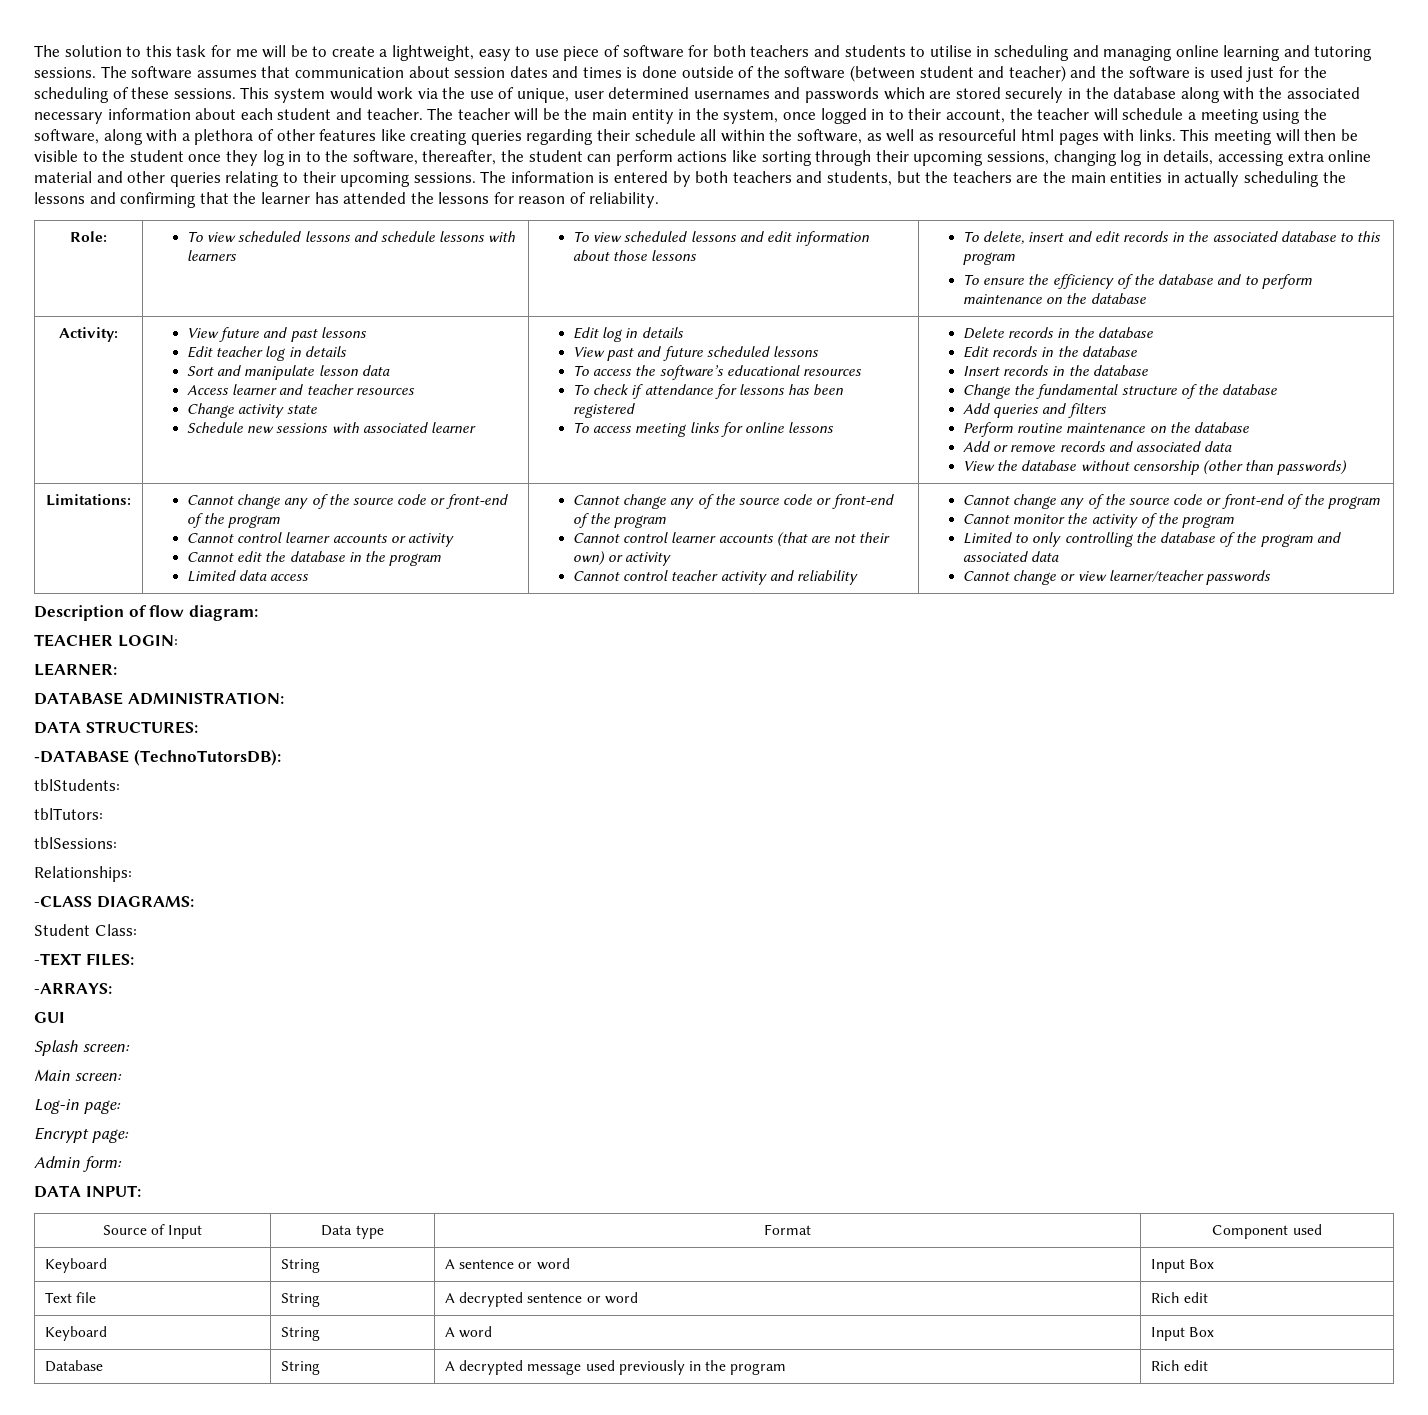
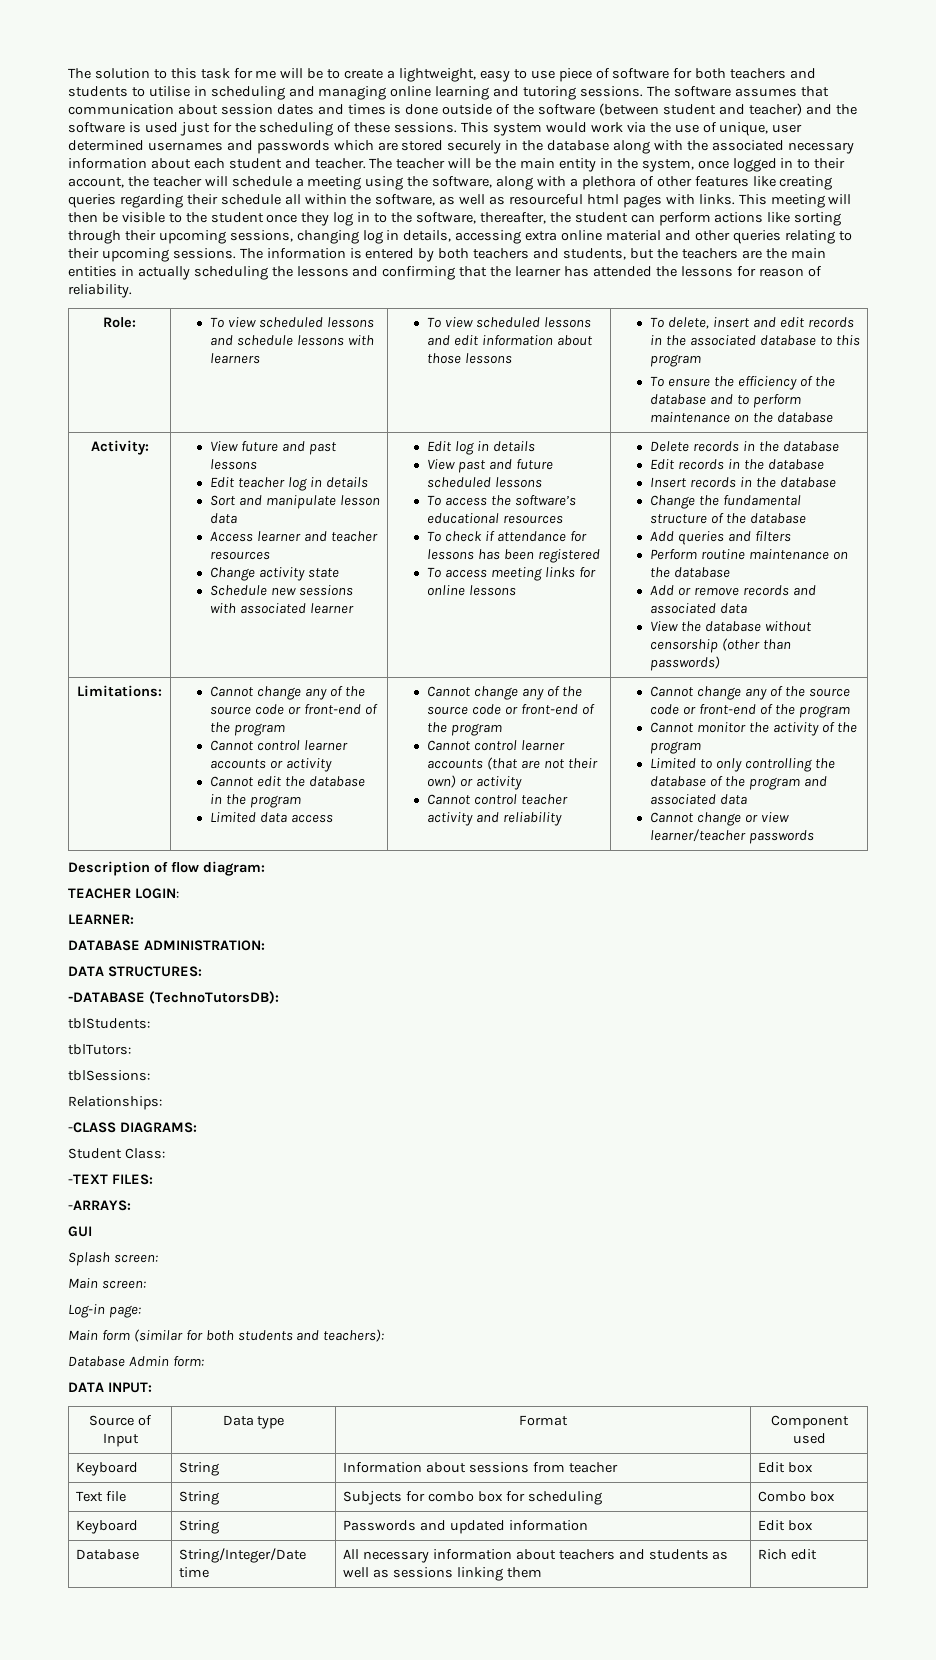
[34,1127,129,1143] Encrypt page: // -> [68,1329,385,1342] [68,1356,125,1367] Main form (similar for both students and teachers): // Database
[445,1258,570,1270] [1151,1259,1215,1273] [45,1292,97,1303] [281,1293,321,1307] [445,1292,638,1307] [1151,1292,1209,1303] [45,1326,108,1341] [281,1327,321,1341] [445,1326,493,1338] [1151,1327,1215,1341] [45,1360,104,1372] [281,1361,321,1375] [445,1360,787,1375] A sentence or word | Input Box // Text file | String | A decrypted sentence or word | Rich edit // Keyboard | String | A word | Input Box // Database | String | A decrypted message used previously in the program -> [343,1462,618,1473] [758,1462,813,1473] [76,1491,126,1502] [179,1491,220,1505] [343,1491,602,1505] [758,1491,835,1502] [76,1520,139,1534] [179,1520,220,1534] [343,1520,588,1534] [758,1520,813,1531] [76,1549,140,1560] [179,1548,307,1563] [179,1567,210,1578] [343,1549,729,1563] [343,1567,542,1581] Information about sessions from teacher | Edit box // Text file | String | Subjects for combo box for scheduling | Combo box // Keyboard | String | Passwords and updated information | Edit box // Database | String/Integer/Date time | All necessary information about teachers and students as well as sessions linking them

